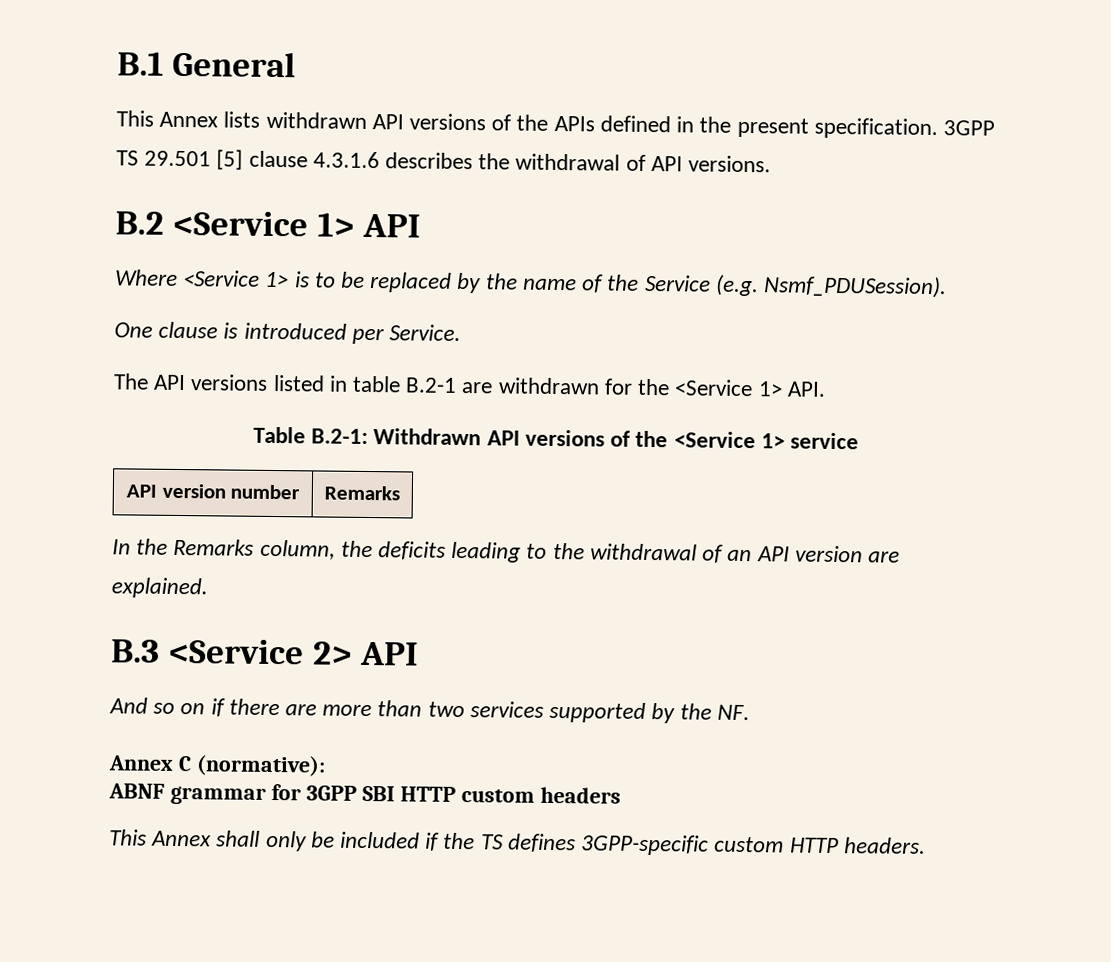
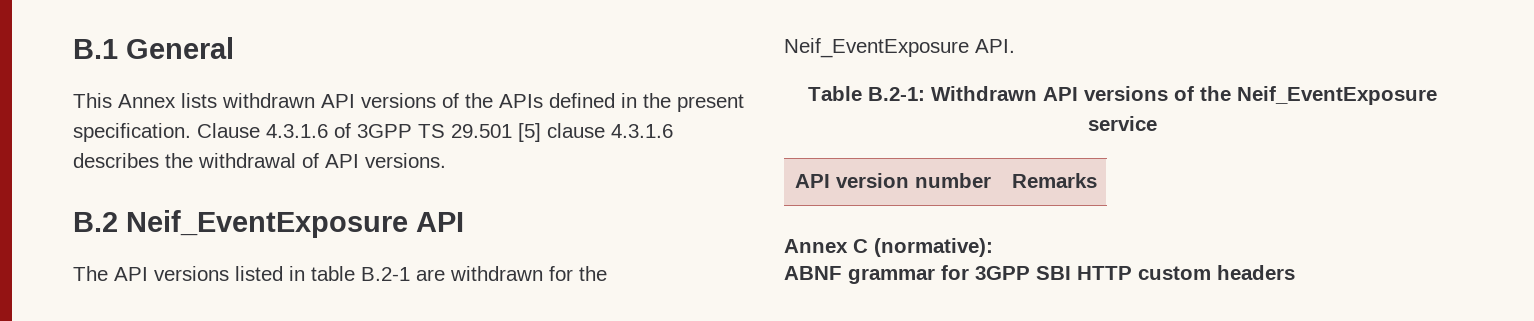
(938, 128) none -> [197,123,351,138] Clause 4.3.1.6 of
[172,210,421,238] [115,269,947,299] [114,321,462,345] <Service 1> API // Where <Service 1> is to be replaced by the name of the Service (e.g. Nsmf_PDUSession). // One clause is introduced per Service. -> [126,210,464,238] Neif_EventExposure API
[674,379,783,397] <Service 1> -> [784,38,969,58] Neif_EventExposure
[673,431,785,449] <Service 1> -> [1237,86,1437,105] Neif_EventExposure
[112,538,900,563] [111,577,208,599] [111,638,419,666] [109,697,750,724] // In the Remarks column, the deficits leading to the withdrawal of an API version are explained. // B.3 <Service 2> API // And so on if there are more than two services supported by the NF. -> (1097, 180) none
[109,829,926,856] // This Annex shall only be included if the TS defines 3GPP-specific custom HTTP headers. -> (1295, 272) none

